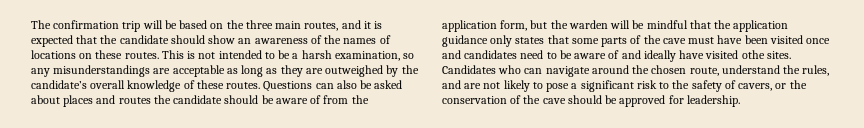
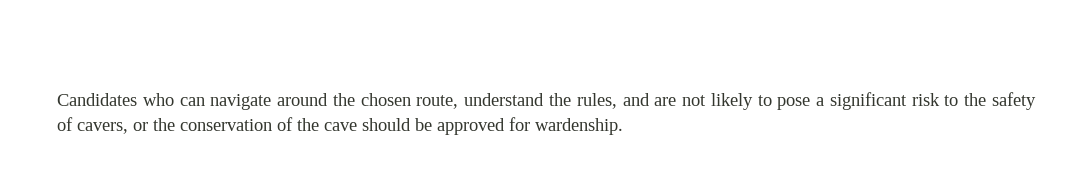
[31,20,383,32] [31,35,391,47] [31,50,415,61] [31,65,419,77] [31,80,403,92] [31,95,369,107] [442,20,789,32] [442,35,831,47] [442,50,791,62] The confirmation trip will be based on the three main routes, and it is expected that the candidate should show an awareness of the names of locations on these routes. This is not intended to be a harsh examination, so any misunderstandings are acceptable as long as they are outweighed by the candidate’s overall knowledge of these routes. Questions can also be asked about places and routes the candidate should be aware of from the application form, but the warden will be mindful that the application guidance only states that some parts of the cave must have been visited once and candidates need to be aware of and ideally have visited othe sites. -> (57, 99) none
[686,95,740,107] leadership. -> [535,118,623,135] wardenship.

